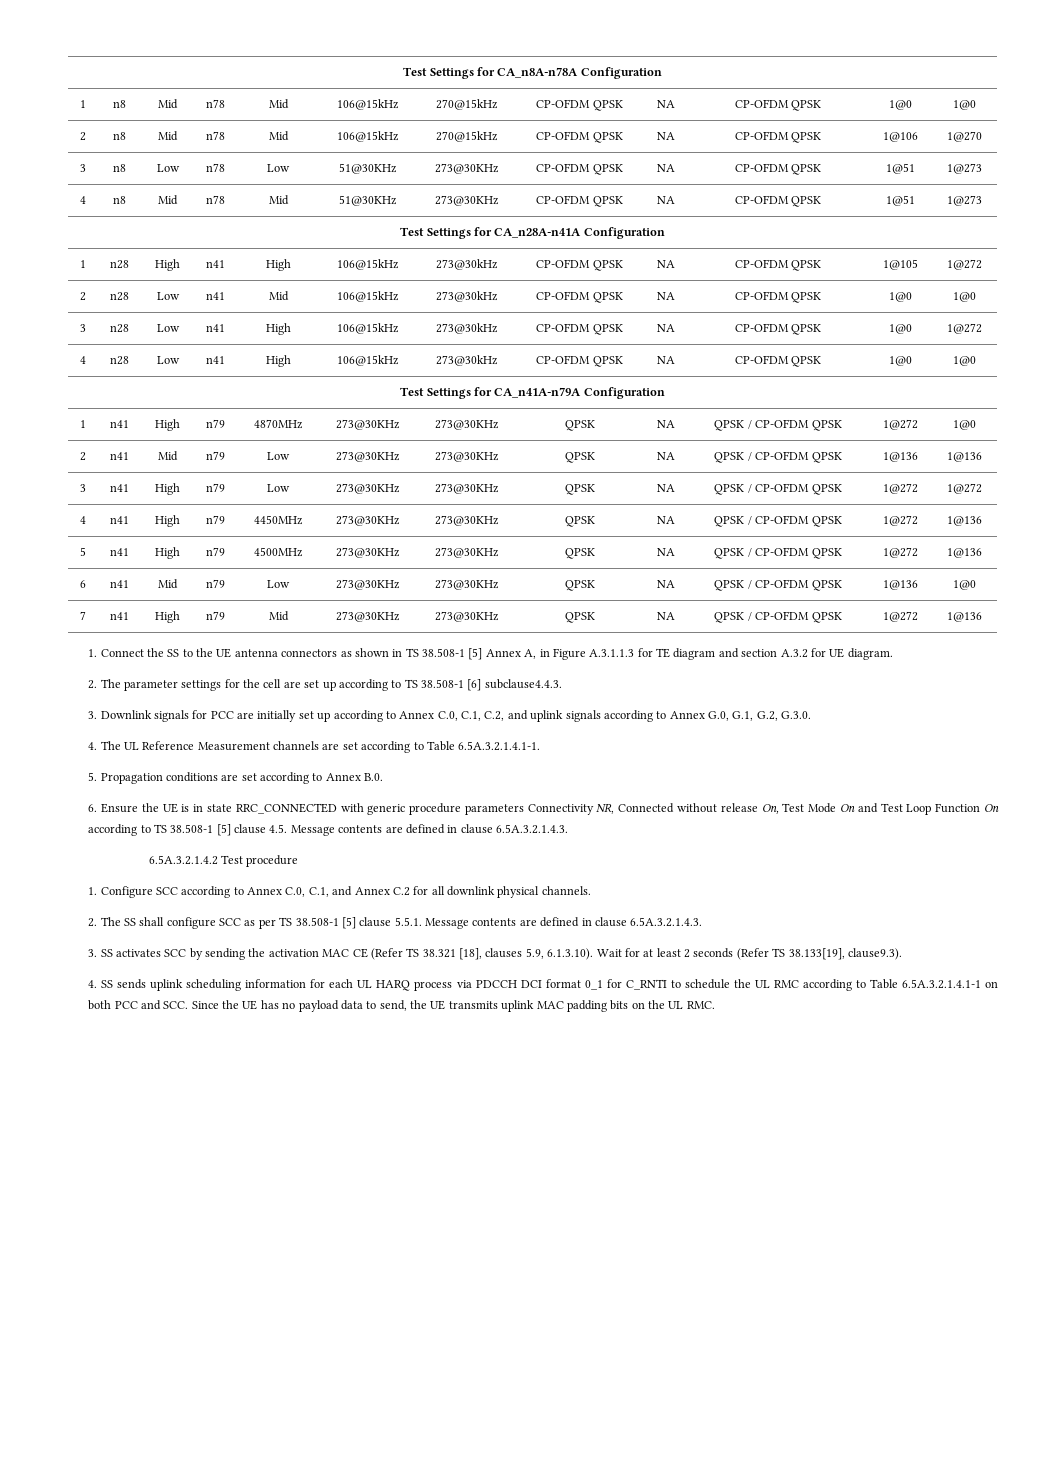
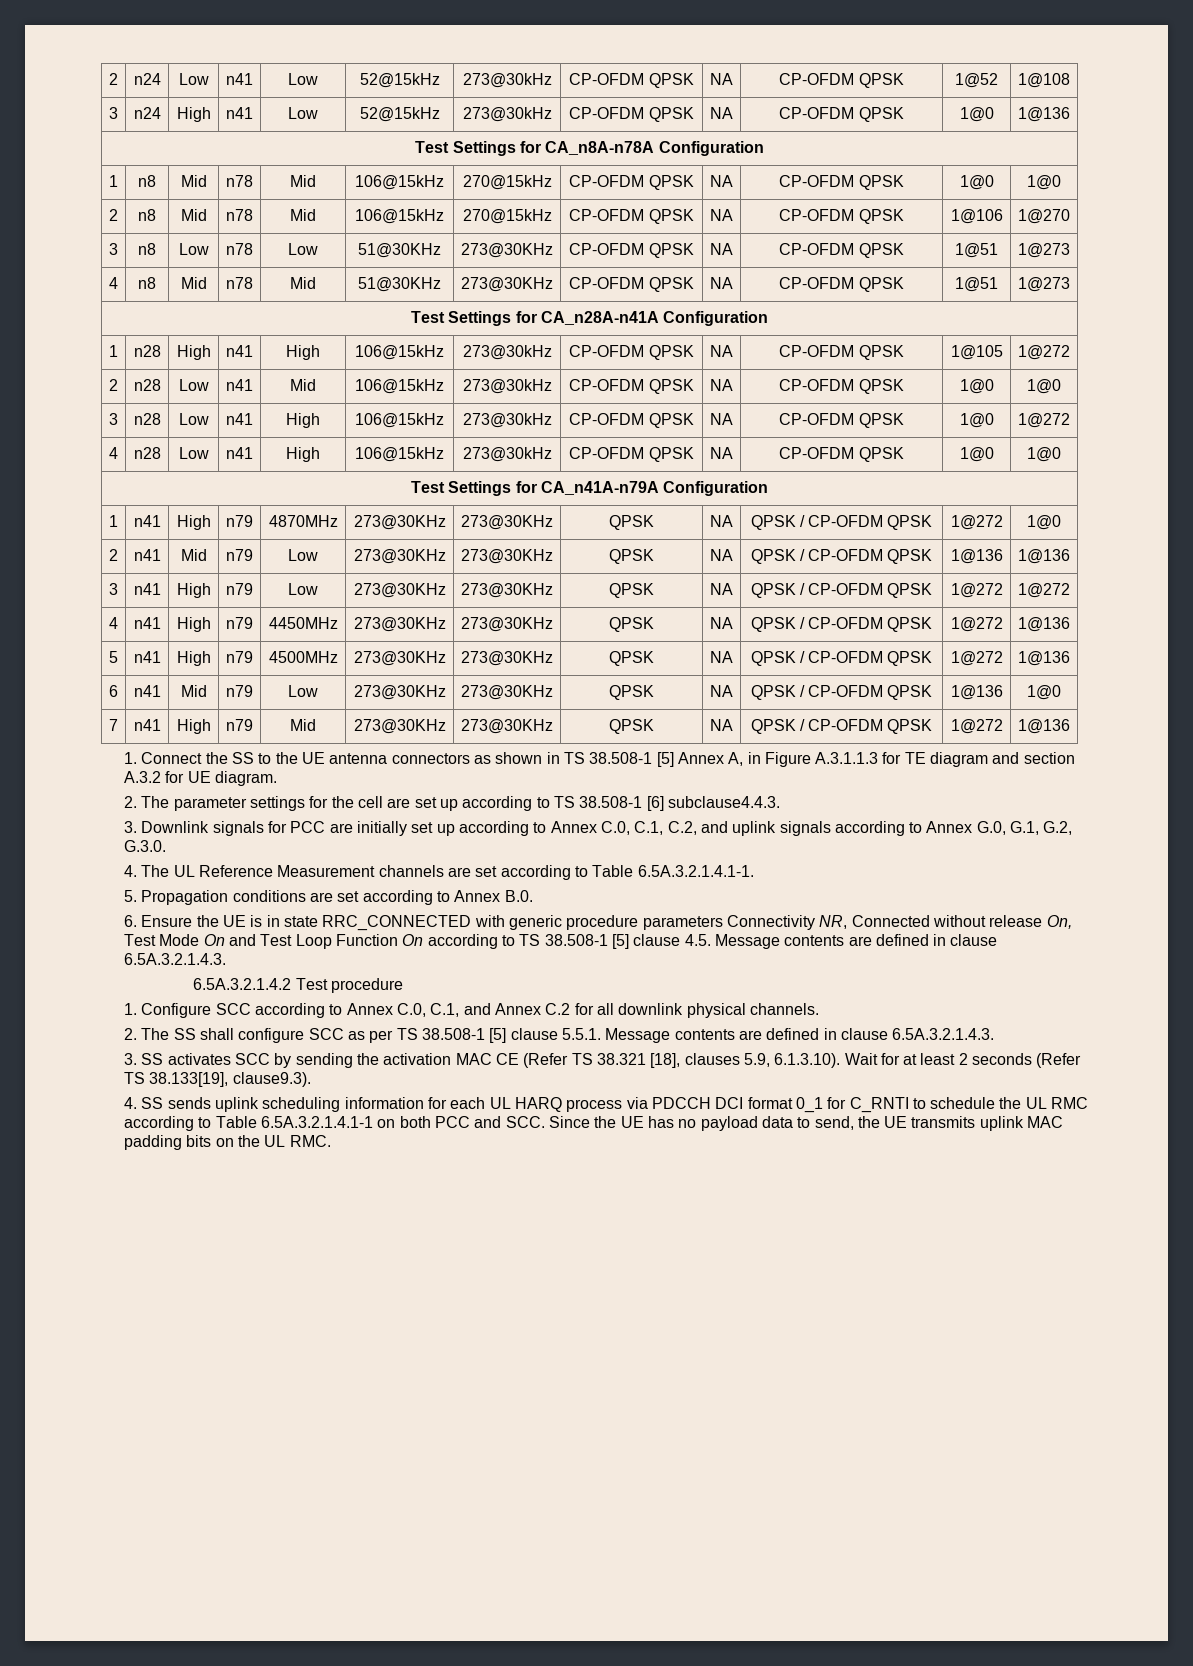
(403, 71) none -> [109,73,118,85] [133,73,161,85] [178,73,209,85] [226,73,253,85] [288,73,318,85] [359,73,440,88] [462,73,552,88] [569,73,694,88] [710,73,733,85] [779,73,904,88] [955,73,998,88] [1018,73,1070,88] [109,107,118,119] [133,107,161,119] [176,107,211,122] [226,107,253,119] [288,107,318,119] [359,107,440,122] [462,107,552,122] [569,107,694,122] [710,107,733,119] [779,107,904,122] [959,107,994,122] [1018,107,1070,122] 2 | n24 | Low | n41 | Low | 52@15kHz | 273@30kHz | CP-OFDM QPSK | NA | CP-OFDM QPSK | 1@52 | 1@108 // 3 | n24 | High | n41 | Low | 52@15kHz | 273@30kHz | CP-OFDM QPSK | NA | CP-OFDM QPSK | 1@0 | 1@136 //

